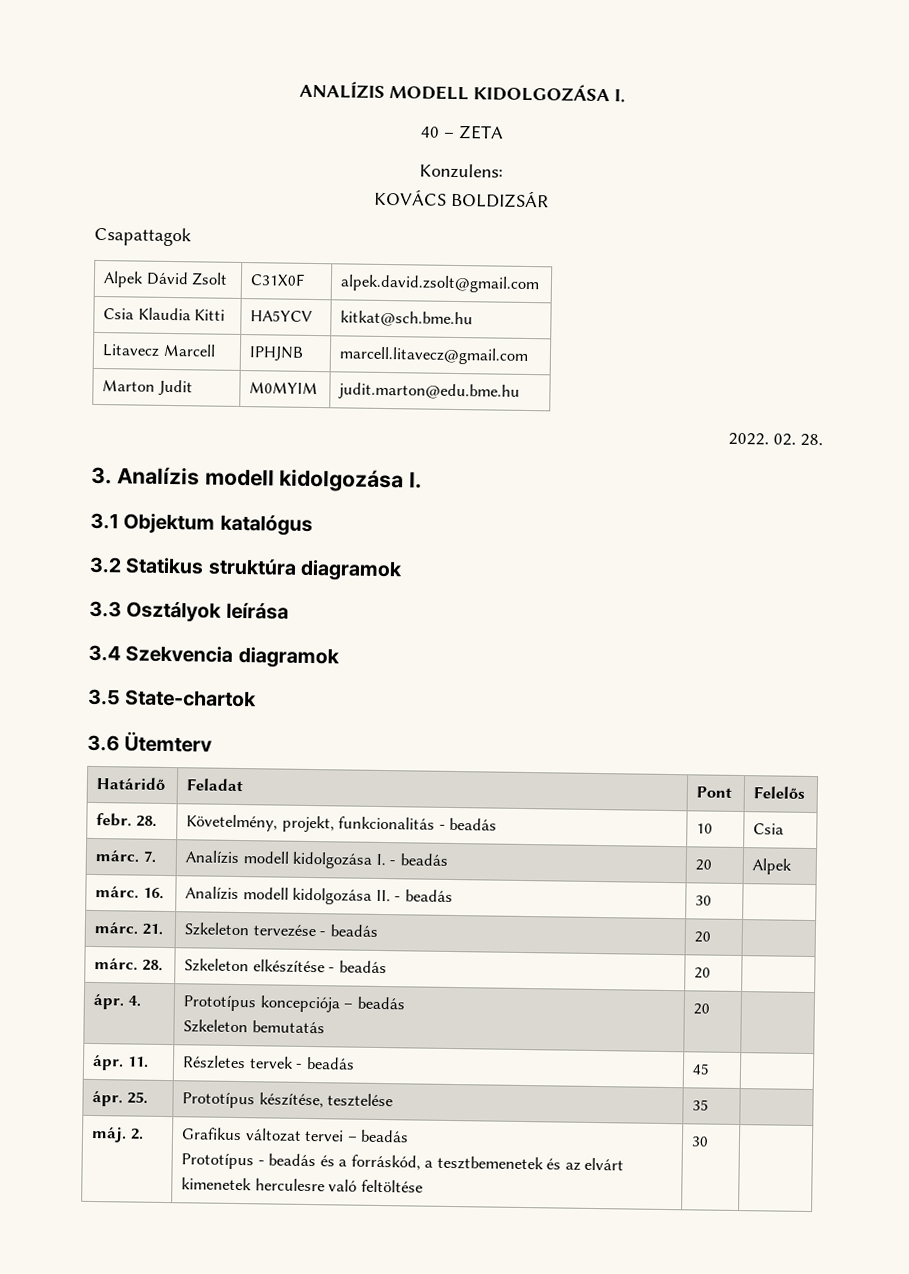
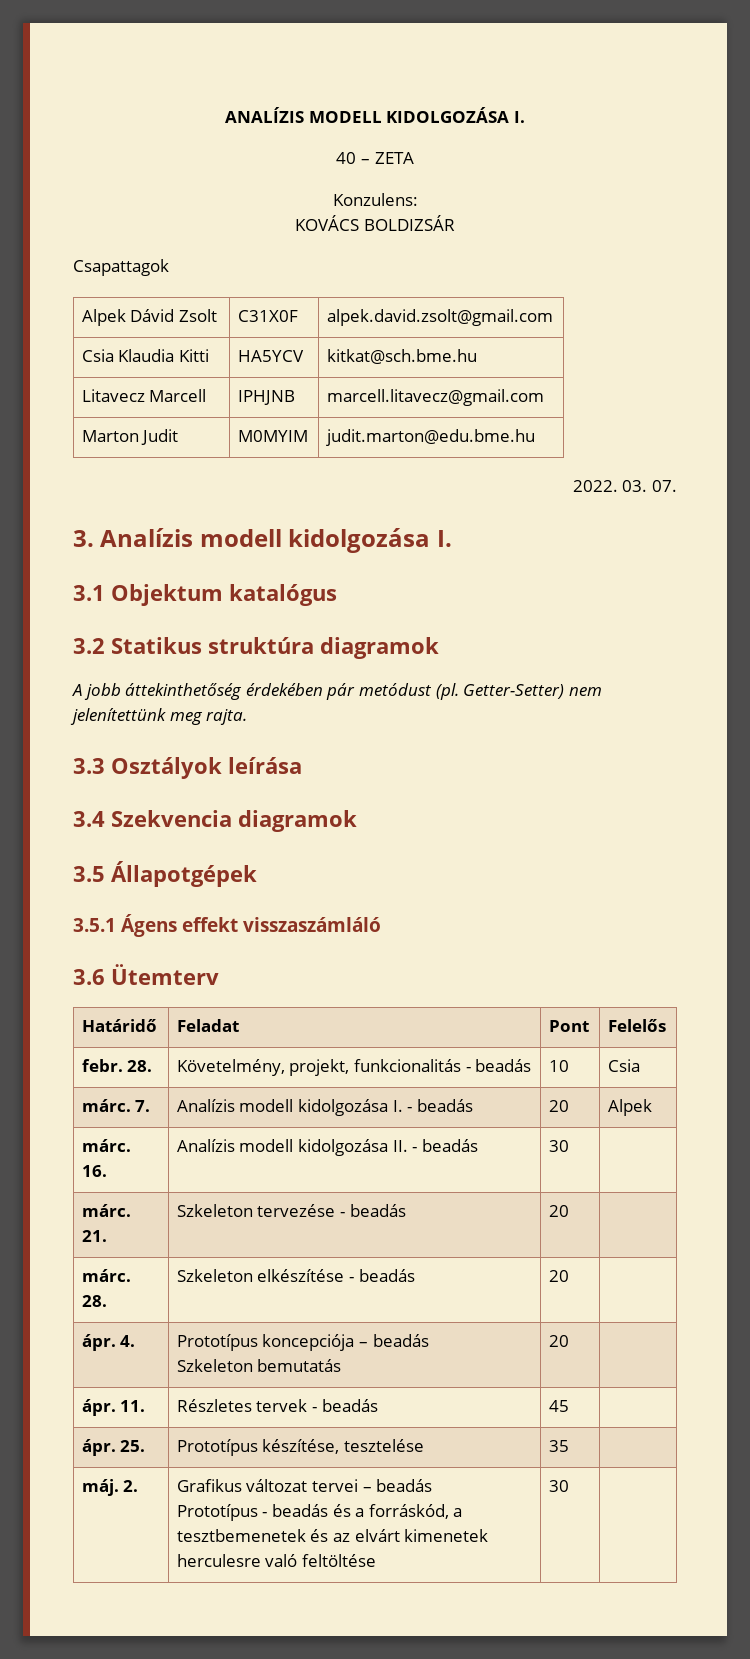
[773,433,823,447] 02. 28. -> [622,480,677,492] 03. 07.
(404, 570) none -> [72,683,602,700] [70,708,248,725] // A jobb áttekinthetőség érdekében pár metódust (pl. Getter-Setter) nem jelenítettünk meg rajta.
[125,689,258,708] State-chartok -> [111,861,257,887] [73,914,382,937] Állapotgépek // 3.5.1 Ágens effekt visszaszámláló

